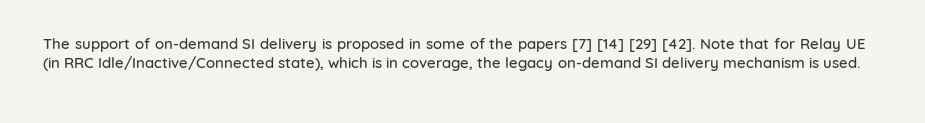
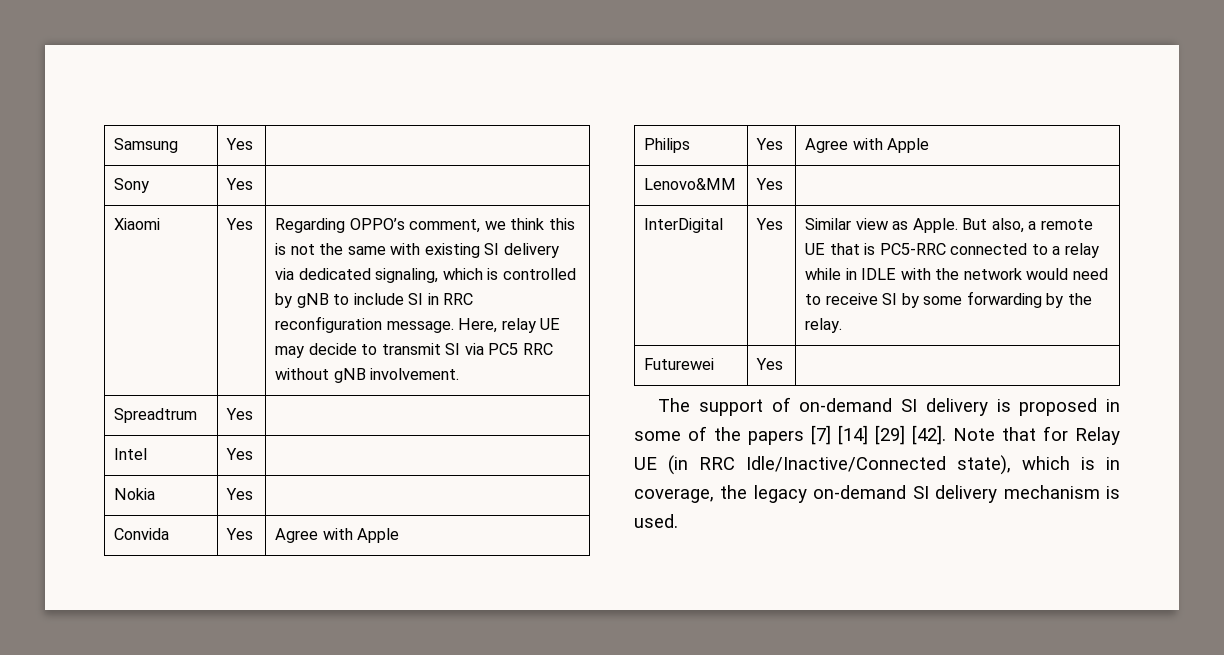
(43, 43) none -> [114,138,179,153] [226,138,254,150] [114,178,150,193] [226,178,254,190] [114,218,161,230] [226,218,254,230] [275,218,575,233] [275,243,559,258] [275,268,576,283] [275,293,474,308] [275,316,561,333] [275,343,553,358] [275,368,460,383] [114,408,198,423] [226,408,254,420] [114,448,148,460] [226,448,254,460] [114,488,156,500] [226,488,254,500] [114,528,170,540] [226,528,254,540] [275,528,400,543] [644,138,691,153] [756,138,784,150] [805,138,930,153] [644,178,737,190] [756,178,784,190] [644,218,724,233] [756,218,784,230] [805,218,1093,233] [805,243,1099,258] [805,268,1108,280] [805,291,1092,308] [805,318,843,333] [644,358,715,370] [756,358,784,370] Samsung | Yes | // Sony | Yes | // Xiaomi | Yes | Regarding OPPO’s comment, we think this is not the same with existing SI delivery via dedicated signaling, which is controlled by gNB to include SI in RRC reconfiguration message. Here, relay UE may decide to transmit SI via PC5 RRC without gNB involvement. // Spreadtrum | Yes | // Intel | Yes | // Nokia | Yes | // Convida | Yes | Agree with Apple // Philips | Yes | Agree with Apple // Lenovo&MM | Yes | // InterDigital | Yes | Similar view as Apple. But also, a remote UE that is PC5-RRC connected to a relay while in IDLE with the network would need to receive SI by some forwarding by the relay. // Futurewei | Yes | //

